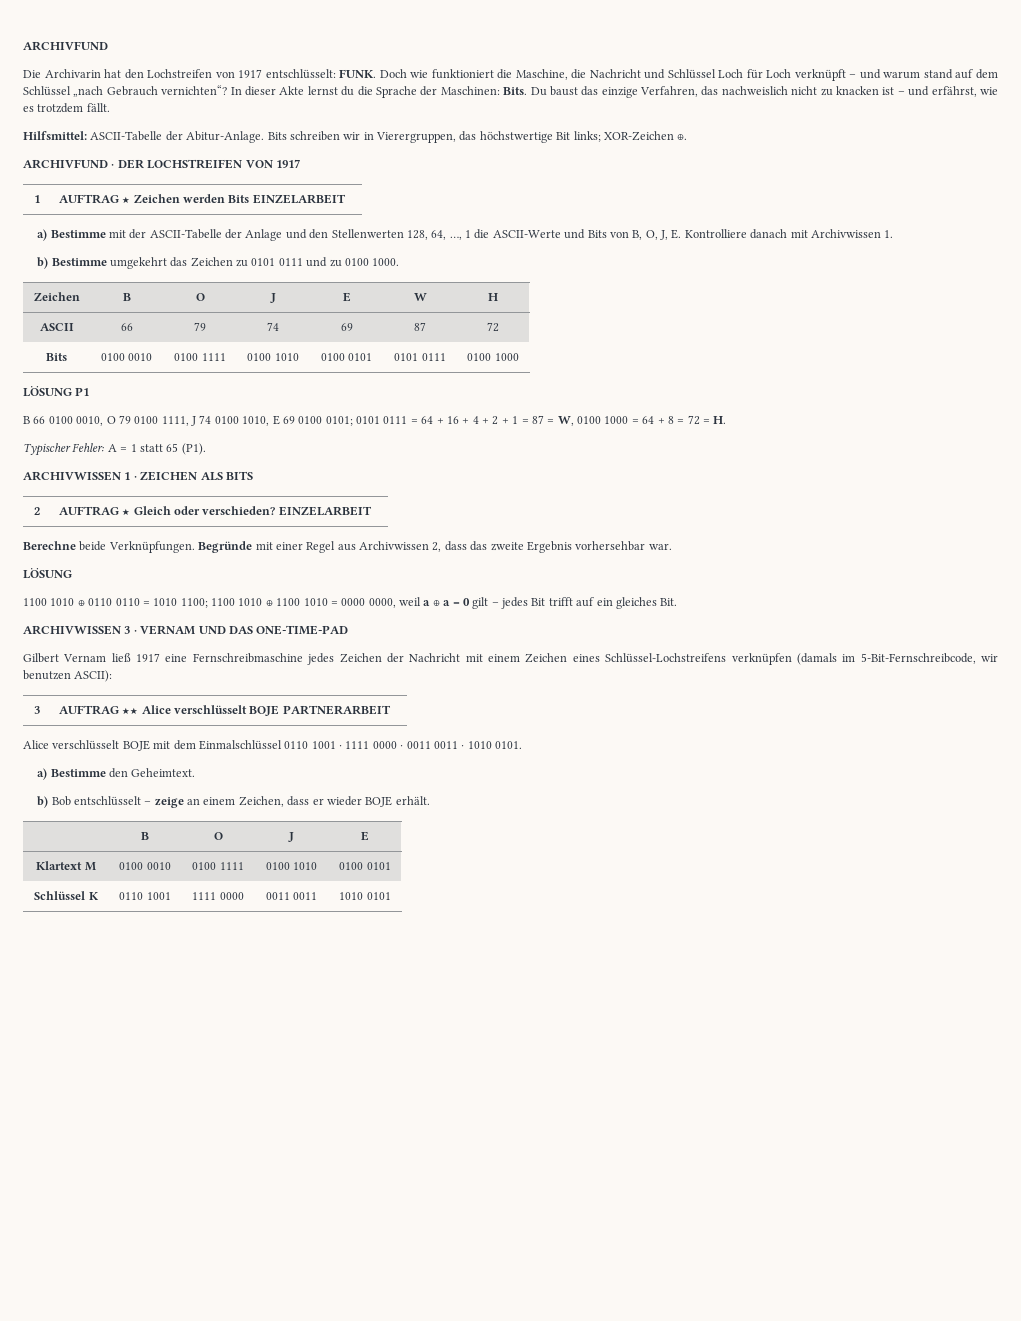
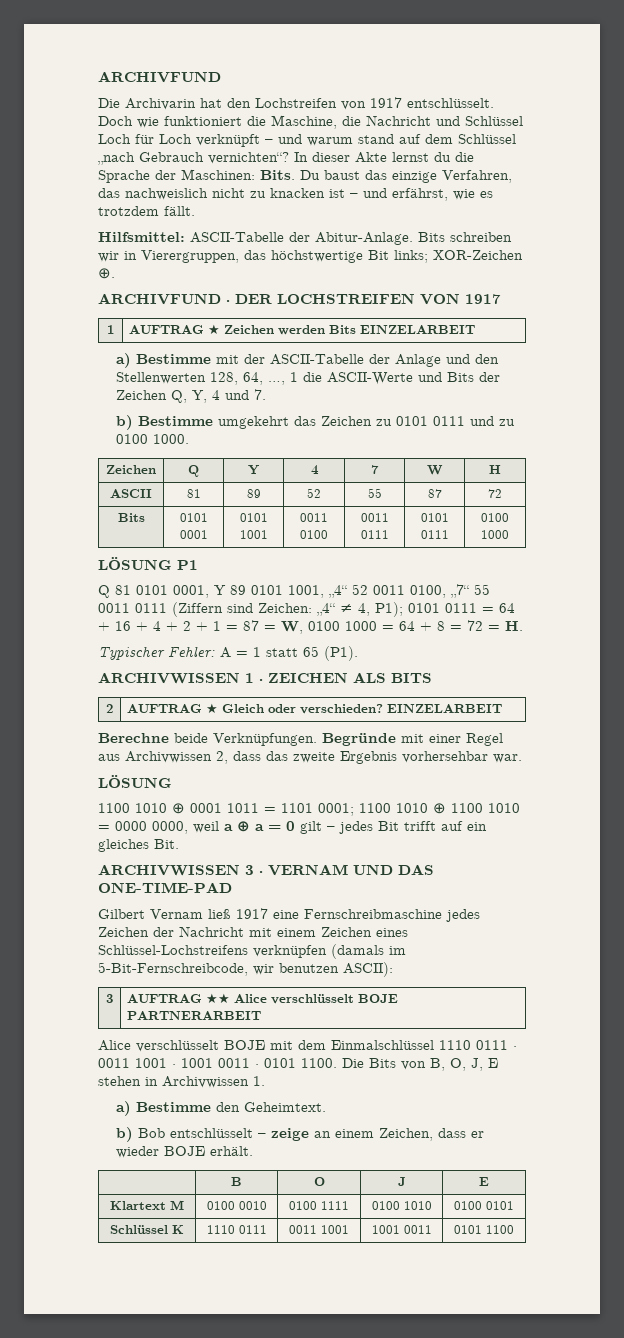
[265,69,377,79] entschlüsselt: FUNK. -> [407,98,494,108] entschlüsselt.
[609,229,894,240] von B, O, J, E. Kontrolliere danach mit Archivwissen 1. -> [478,372,500,382] [115,389,266,403] der Zeichen Q, Y, 4 und 7.
[122,293,131,301] [195,293,205,301] [269,293,276,303] [342,292,351,302] B | O | J | E -> [188,465,199,477] [248,465,260,475] [310,465,319,475] [371,465,379,474] Q | Y | 4 | 7
[120,323,133,331] [194,322,206,331] [267,322,279,331] [340,323,353,331] 66 | 79 | 74 | 69 -> [186,489,201,498] [246,489,261,498] [307,488,321,498] [367,488,382,498] 81 | 89 | 52 | 55
[100,353,153,361] [174,353,226,361] [247,353,299,361] [320,353,373,361] 0100 0010 | 0100 1111 | 0100 1010 | 0100 0101 -> [179,513,208,522] [179,530,208,539] [239,513,268,522] [239,530,268,539] [300,513,328,522] [300,530,328,539] [360,513,389,522] [360,530,389,539] 0101 0001 | 0101 1001 | 0011 0100 | 0011 0111
[23,415,353,426] B 66 0100 0010, O 79 0100 1111, J 74 0100 1010, E 69 0100 0101; -> [98,584,490,598] [98,602,403,617] Q 81 0101 0001, Y 89 0101 1001, „4“ 52 0011 0100, „7“ 55 0011 0111 (Ziffern sind Zeichen: „4“ ≠ 4, P1);
[88,598,208,608] 0110 0110 = 1010 1100; -> [190,803,354,816] 0001 1011 = 1101 0001;
[284,741,522,749] 0110 1001 · 1111 0000 · 0011 0011 · 1010 0101. -> [439,1040,517,1050] [98,1058,498,1071] [98,1076,265,1088] 1110 0111 · 0011 1001 · 1001 0011 · 0101 1100. Die Bits von B, O, J, E stehen in Archivwissen 1.
[119,892,171,900] [192,892,244,900] [265,892,290,900] 0110 1001 | 1111 0000 | 0011 -> [206,1225,267,1234] [289,1225,349,1234] [371,1225,400,1234] 1110 0111 | 0011 1001 | 1001
[339,892,391,900] 1010 0101 -> [454,1225,514,1234] 0101 1100

